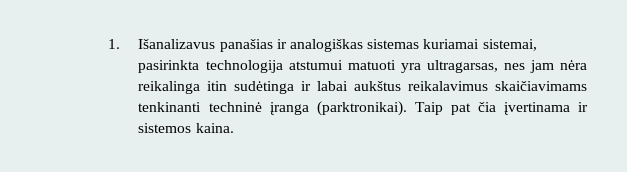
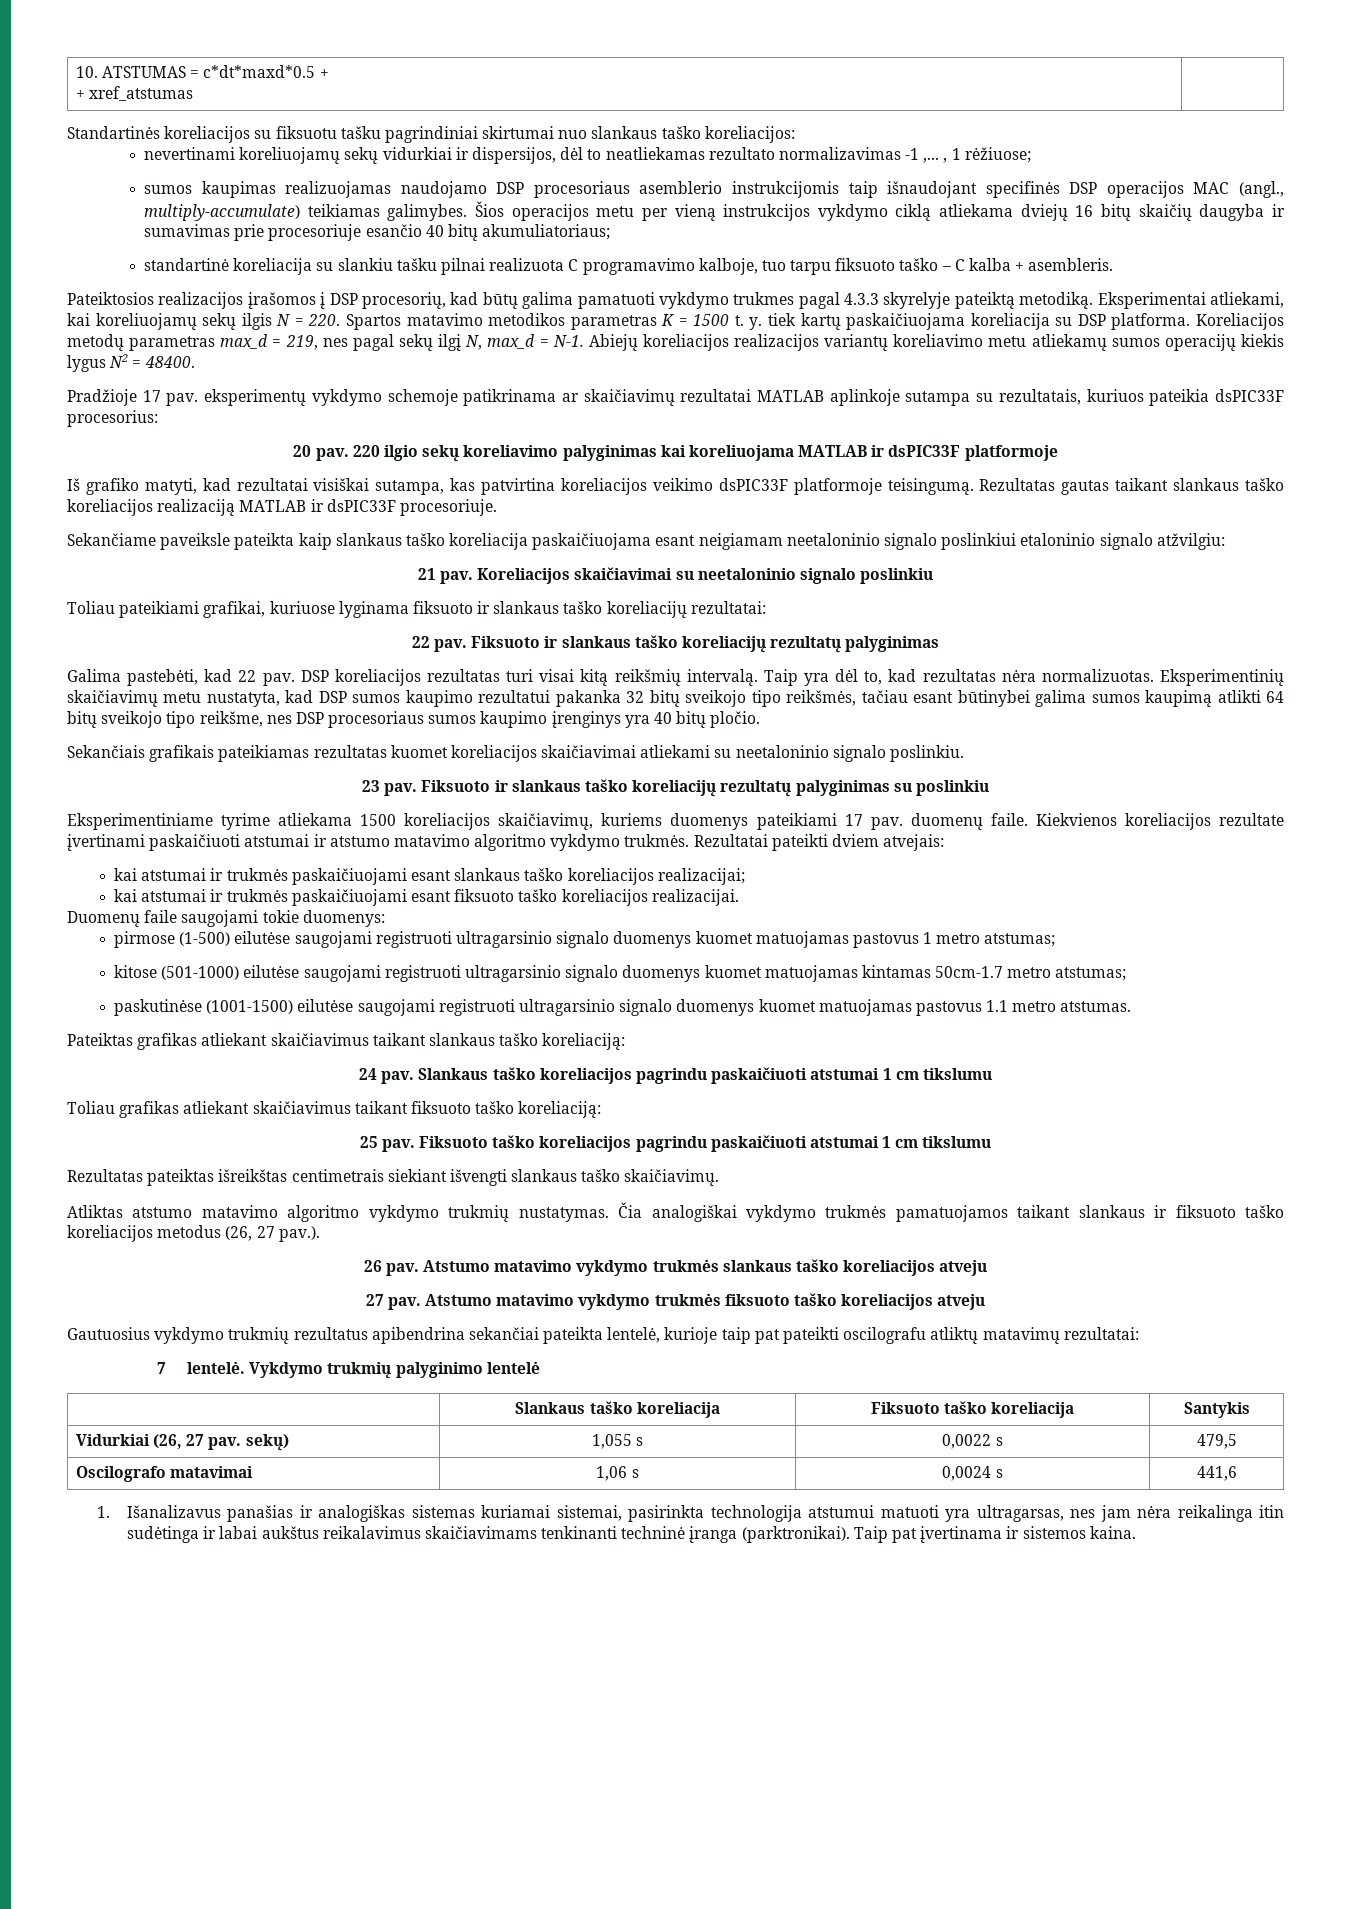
(107, 44) none -> [75,65,329,78] [75,86,193,101] [67,126,795,143] [144,147,1031,164] [144,181,1284,198] [144,201,1285,221] [144,224,611,241] [144,258,1114,275] [67,292,1285,309] [67,313,1284,330] [67,334,1285,351] [67,354,195,372] [67,389,1285,406] [67,410,158,427] [293,445,1058,462] [67,478,1285,495] [67,499,497,516] [67,533,1225,550] [417,567,934,584] [67,601,766,618] [411,635,940,653] [67,669,1284,686] [67,690,1284,707] [67,711,761,728] [67,745,965,762] [362,779,989,797] [67,813,1284,830] [67,834,945,851] [114,868,745,885] [114,889,739,906] [67,910,385,927] [114,931,1056,948] [114,965,1127,982] [114,999,1132,1016] [67,1033,626,1050] [359,1067,992,1084] [67,1101,602,1118] [359,1135,992,1152] [67,1169,720,1186] [67,1202,1284,1222] [67,1225,320,1242] [363,1259,988,1276] [365,1293,986,1310] [67,1327,1139,1344] [156,1361,540,1379] [515,1401,720,1418] [870,1401,1075,1418] [1183,1402,1250,1418] [75,1434,289,1451] [591,1434,644,1449] [942,1434,1003,1449] [1196,1434,1237,1449] [75,1466,253,1482] [596,1466,639,1481] [942,1466,1003,1481] [1196,1466,1237,1481] 10. ATSTUMAS = c*dt*maxd*0.5 + // + xref_atstumas | // Standartinės koreliacijos su fiksuotu tašku pagrindiniai skirtumai nuo slankaus taško koreliacijos: // nevertinami koreliuojamų sekų vidurkiai ir dispersijos, dėl to neatliekamas rezultato normalizavimas -1 ,... , 1 rėžiuose; // sumos kaupimas realizuojamas naudojamo DSP procesoriaus asemblerio instrukcijomis taip išnaudojant specifinės DSP operacijos MAC (angl., multiply-accumulate) teikiamas galimybes. Šios operacijos metu per vieną instrukcijos vykdymo ciklą atliekama dviejų 16 bitų skaičių daugyba ir sumavimas prie procesoriuje esančio 40 bitų akumuliatoriaus; // standartinė koreliacija su slankiu tašku pilnai realizuota C programavimo kalboje, tuo tarpu fiksuoto taško – C kalba + asembleris. // Pateiktosios realizacijos įrašomos į DSP procesorių, kad būtų galima pamatuoti vykdymo trukmes pagal 4.3.3 skyrelyje pateiktą metodiką. Eksperimentai atliekami, kai koreliuojamų sekų ilgis N = 220. Spartos matavimo metodikos parametras K = 1500 t. y. tiek kartų paskaičiuojama koreliacija su DSP platforma. Koreliacijos metodų parametras max_d = 219, nes pagal sekų ilgį N, max_d = N-1. Abiejų koreliacijos realizacijos variantų koreliavimo metu atliekamų sumos operacijų kiekis lygus N2 = 48400. // Pradžioje 17 pav. eksperimentų vykdymo schemoje patikrinama ar skaičiavimų rezultatai MATLAB aplinkoje sutampa su rezultatais, kuriuos pateikia dsPIC33F procesorius: // 20 pav. 220 ilgio sekų koreliavimo palyginimas kai koreliuojama MATLAB ir dsPIC33F platformoje // Iš grafiko matyti, kad rezultatai visiškai sutampa, kas patvirtina koreliacijos veikimo dsPIC33F platformoje teisingumą. Rezultatas gautas taikant slankaus taško koreliacijos realizaciją MATLAB ir dsPIC33F procesoriuje. // Sekančiame paveiksle pateikta kaip slankaus taško koreliacija paskaičiuojama esant neigiamam neetaloninio signalo poslinkiui etaloninio signalo atžvilgiu: // 21 pav. Koreliacijos skaičiavimai su neetaloninio signalo poslinkiu // Toliau pateikiami grafikai, kuriuose lyginama fiksuoto ir slankaus taško koreliacijų rezultatai: // 22 pav. Fiksuoto ir slankaus taško koreliacijų rezultatų palyginimas // Galima pastebėti, kad 22 pav. DSP koreliacijos rezultatas turi visai kitą reikšmių intervalą. Taip yra dėl to, kad rezultatas nėra normalizuotas. Eksperimentinių skaičiavimų metu nustatyta, kad DSP sumos kaupimo rezultatui pakanka 32 bitų sveikojo tipo reikšmės, tačiau esant būtinybei galima sumos kaupimą atlikti 64 bitų sveikojo tipo reikšme, nes DSP procesoriaus sumos kaupimo įrenginys yra 40 bitų pločio. // Sekančiais grafikais pateikiamas rezultatas kuomet koreliacijos skaičiavimai atliekami su neetaloninio signalo poslinkiu. // 23 pav. Fiksuoto ir slankaus taško koreliacijų rezultatų palyginimas su poslinkiu // Eksperimentiniame tyrime atliekama 1500 koreliacijos skaičiavimų, kuriems duomenys pateikiami 17 pav. duomenų faile. Kiekvienos koreliacijos rezultate įvertinami paskaičiuoti atstumai ir atstumo matavimo algoritmo vykdymo trukmės. Rezultatai pateikti dviem atvejais: // kai atstumai ir trukmės paskaičiuojami esant slankaus taško koreliacijos realizacijai; // kai atstumai ir trukmės paskaičiuojami esant fiksuoto taško koreliacijos realizacijai. // Duomenų faile saugojami tokie duomenys: // pirmose (1-500) eilutėse saugojami registruoti ultragarsinio signalo duomenys kuomet matuojamas pastovus 1 metro atstumas; // kitose (501-1000) eilutėse saugojami registruoti ultragarsinio signalo duomenys kuomet matuojamas kintamas 50cm-1.7 metro atstumas; // paskutinėse (1001-1500) eilutėse saugojami registruoti ultragarsinio signalo duomenys kuomet matuojamas pastovus 1.1 metro atstumas. // Pateiktas grafikas atliekant skaičiavimus taikant slankaus taško koreliaciją: // 24 pav. Slankaus taško koreliacijos pagrindu paskaičiuoti atstumai 1 cm tikslumu // Toliau grafikas atliekant skaičiavimus taikant fiksuoto taško koreliaciją: // 25 pav. Fiksuoto taško koreliacijos pagrindu paskaičiuoti atstumai 1 cm tikslumu // Rezultatas pateiktas išreikštas centimetrais siekiant išvengti slankaus taško skaičiavimų. // Atliktas atstumo matavimo algoritmo vykdymo trukmių nustatymas. Čia analogiškai vykdymo trukmės pamatuojamos taikant slankaus ir fiksuoto taško koreliacijos metodus (26, 27 pav.). // 26 pav. Atstumo matavimo vykdymo trukmės slankaus taško koreliacijos atveju // 27 pav. Atstumo matavimo vykdymo trukmės fiksuoto taško koreliacijos atveju // Gautuosius vykdymo trukmių rezultatus apibendrina sekančiai pateikta lentelė, kurioje taip pat pateikti oscilografu atliktų matavimų rezultatai: // 7 lentelė. Vykdymo trukmių palyginimo lentelė // | Slankaus taško koreliacija | Fiksuoto taško koreliacija | Santykis // Vidurkiai (26, 27 pav. sekų) | 1,055 s | 0,0022 s | 479,5 // Oscilografo matavimai | 1,06 s | 0,0024 s | 441,6 //
[477,102,496,112] čia -> (918, 1535) none

